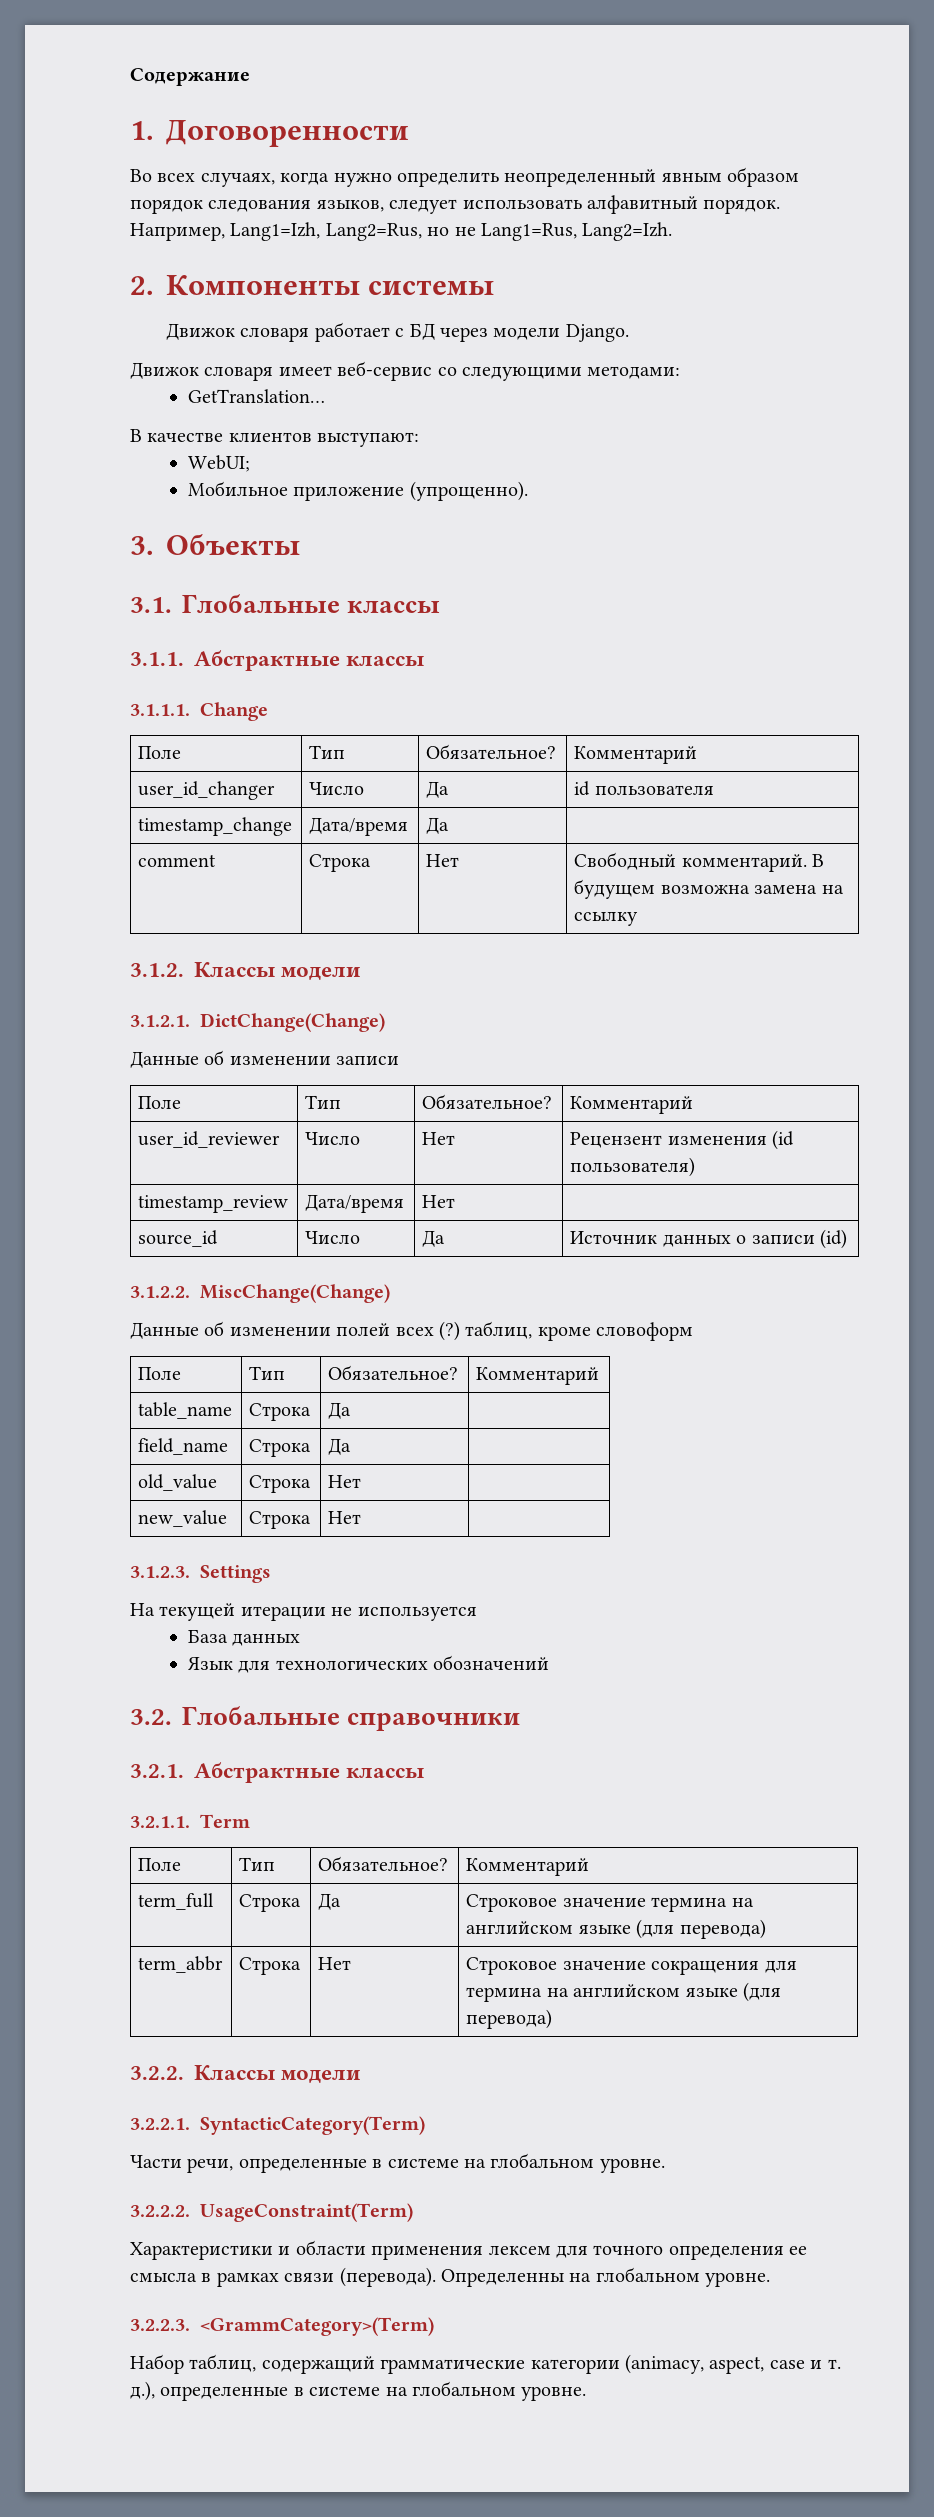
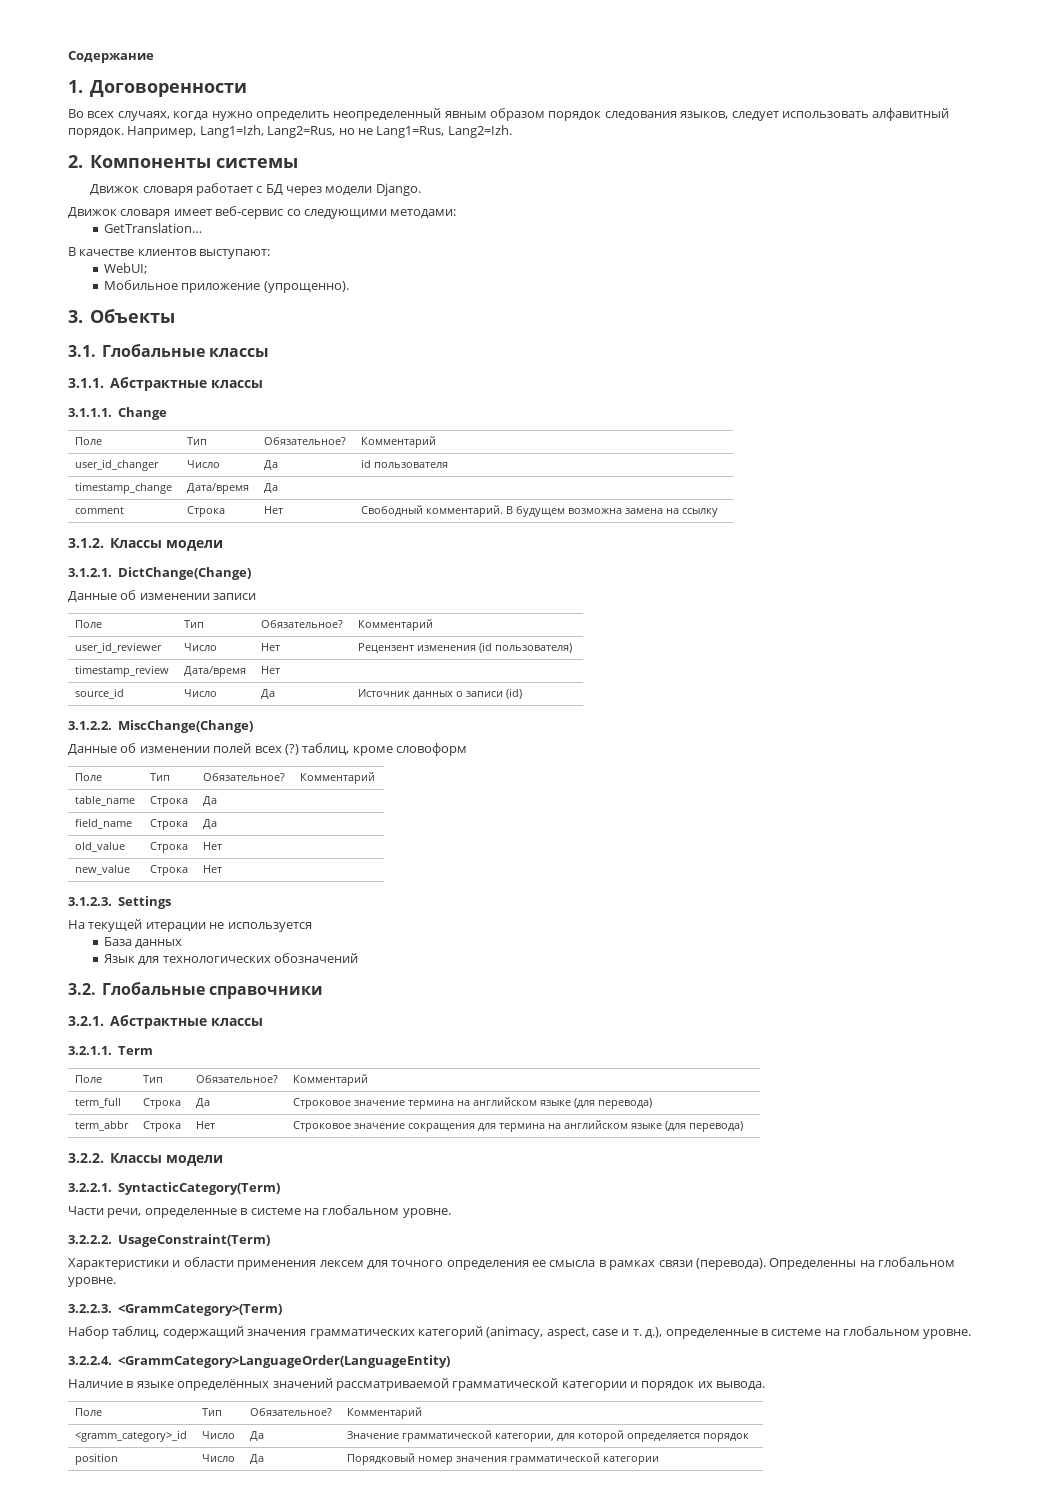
[380,2359,620,2374] грамматические категории -> [247,1326,483,1339] значения грамматических категорий
(587, 2393) none -> [68,1355,451,1368] [68,1378,766,1391] [75,1408,103,1416] [202,1408,223,1416] [250,1408,333,1416] [347,1407,423,1419] [75,1430,188,1442] [202,1431,236,1439] [250,1431,265,1441] [347,1430,750,1442] [75,1453,119,1465] [202,1454,236,1462] [250,1454,265,1464] [347,1453,660,1465] // 3.2.2.4. <GrammCategory>LanguageOrder(LanguageEntity) // Наличие в языке определённых значений рассматриваемой грамматической категории и порядок их вывода. // Поле | Тип | Обязательное? | Комментарий // <gramm_category>_id | Число | Да | Значение грамматической категории, для которой определяется порядок // position | Число | Да | Порядковый номер значения грамматической категории

